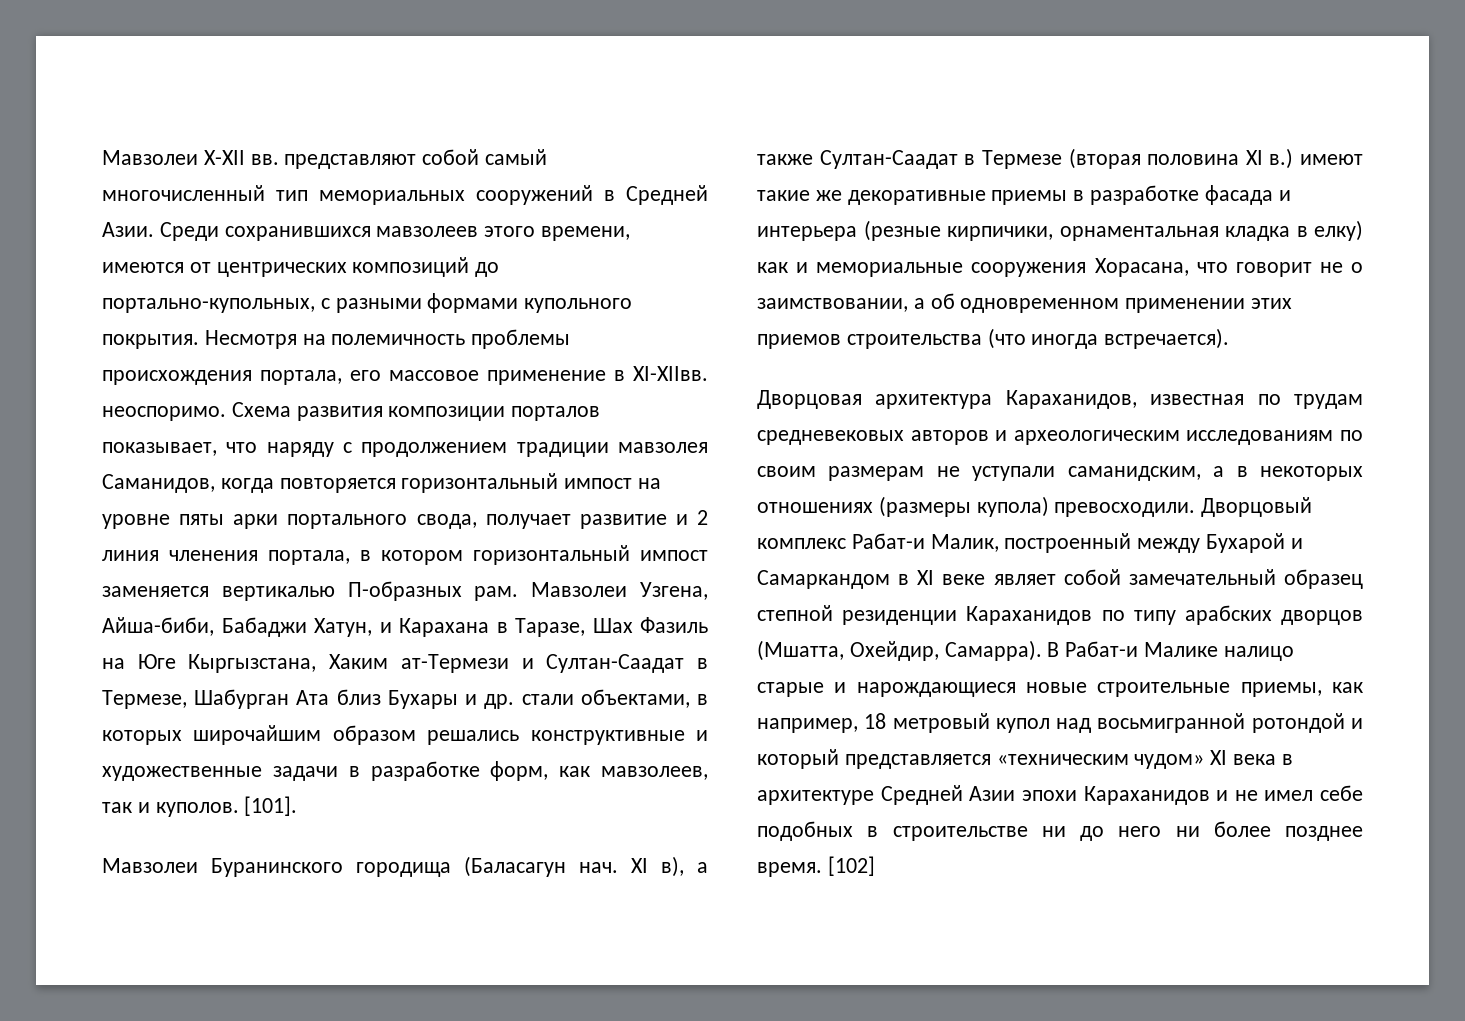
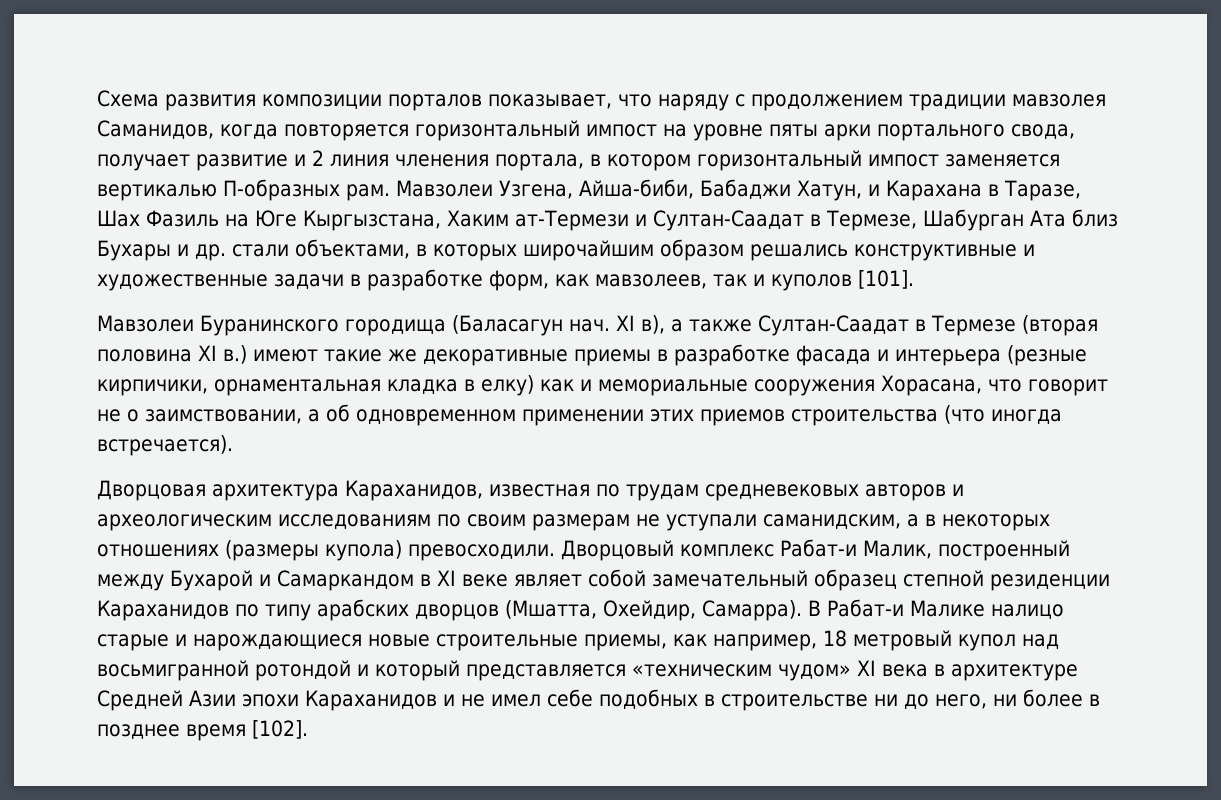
[102,149,548,169] [102,185,708,205] [102,222,631,241] [102,257,500,277] [102,293,633,313] [102,329,571,349] [102,366,708,385] [102,406,226,421] Мавзолеи Х-ХII вв. представляют собой самый многочисленный тип мемориальных сооружений в Средней Азии. Среди сохранившихся мавзолеев этого времени, имеются от центрических композиций до портально-купольных, с разными формами купольного покрытия. Несмотря на полемичность проблемы происхождения портала, его массовое применение в ХI-ХIIвв. неоспоримо. -> (97, 98) none
[155,802,239,817] куполов. -> [771,274,852,291] куполов
[1118,826,1162,837] него -> [935,694,987,709] него,
[1285,826,1363,841] [757,856,875,877] позднее время. [102] -> [1089,694,1100,706] [97,720,308,741] в позднее время [102].

